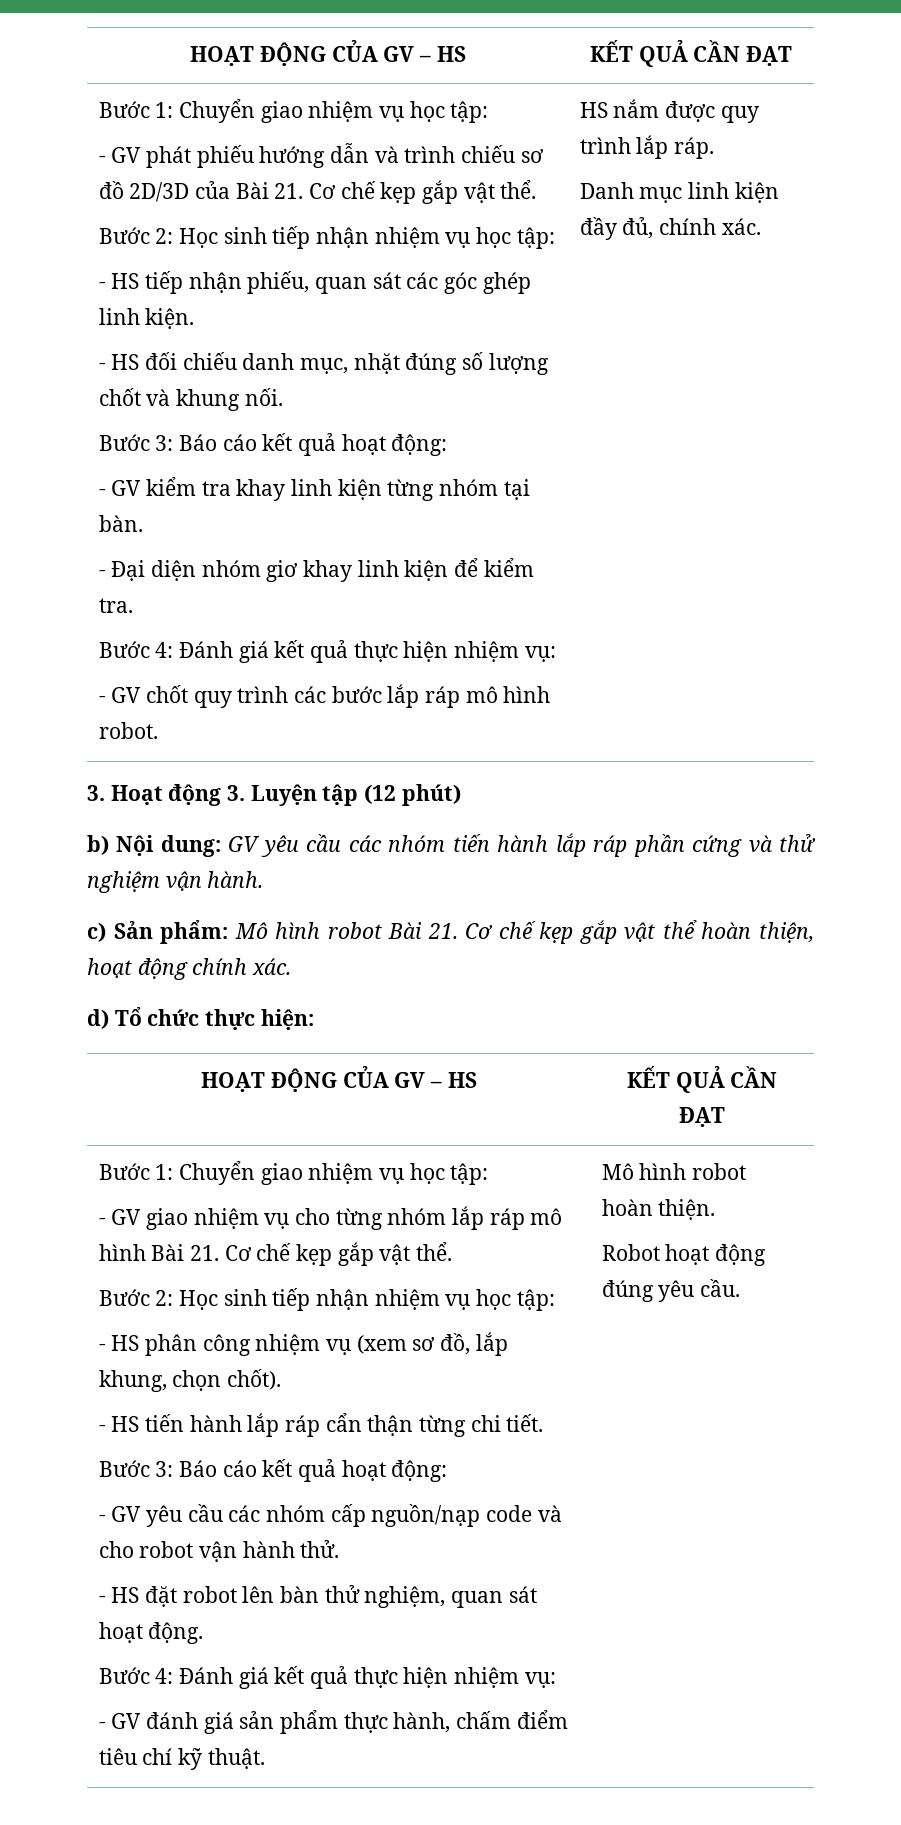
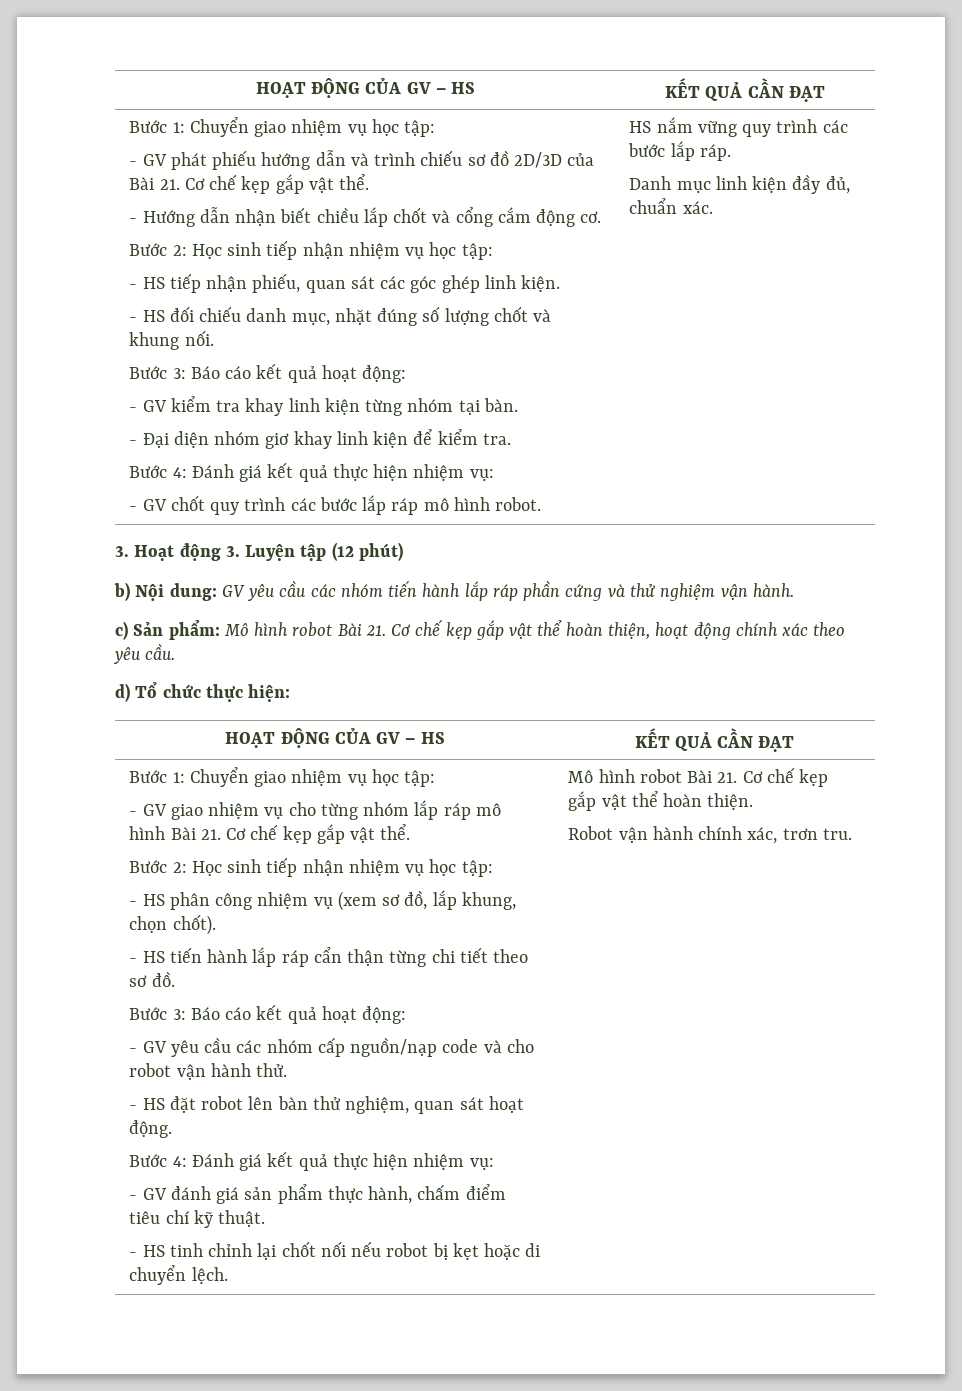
(537, 189) none -> [129,207,602,227] // - Hướng dẫn nhận biết chiều lắp chốt và cổng cắm động cơ.
[664,101,759,123] [579,137,631,154] được quy trình -> [697,119,848,137] [628,143,666,157] vững quy trình các bước
[658,218,716,235] chính -> [629,198,678,214] chuẩn
[252,958,292,975] xác. -> [782,622,846,636] [113,643,176,664] xác theo yêu cầu.
[506,1414,544,1432] tiết. -> [459,947,529,963] [129,971,175,987] tiết theo sơ đồ.
[601,1163,746,1180] [601,1199,716,1220] [601,1244,766,1266] [601,1279,740,1302] | Mô hình robot hoàn thiện. // Robot hoạt động đúng yêu cầu. -> [129,1241,541,1260] [129,1265,228,1285] [568,767,829,787] [568,791,754,811] [568,826,852,844] // - HS tinh chỉnh lại chốt nối nếu robot bị kẹt hoặc di chuyển lệch. | Mô hình robot Bài 21. Cơ chế kẹp gắp vật thể hoàn thiện. // Robot vận hành chính xác, trơn tru.

